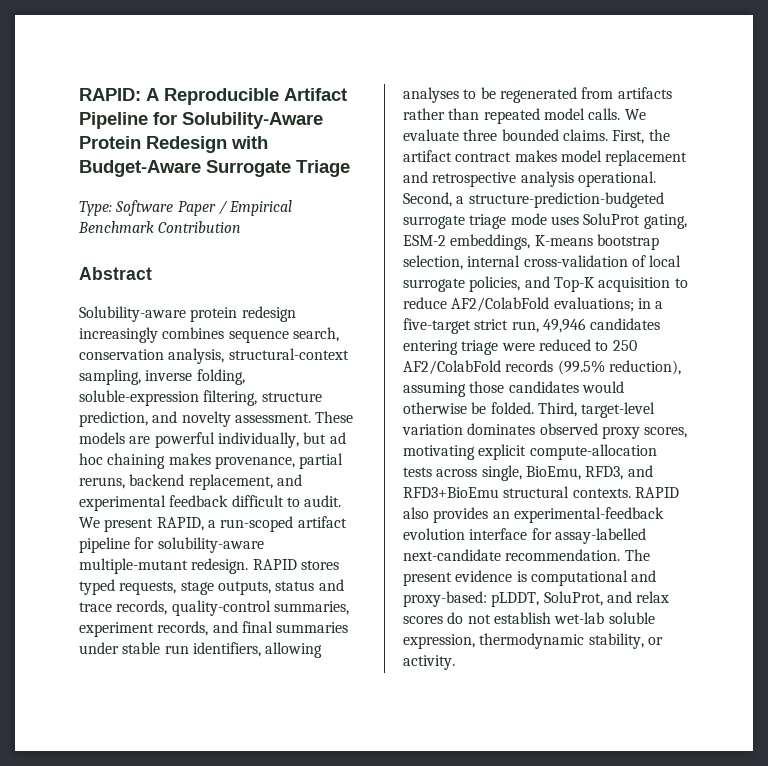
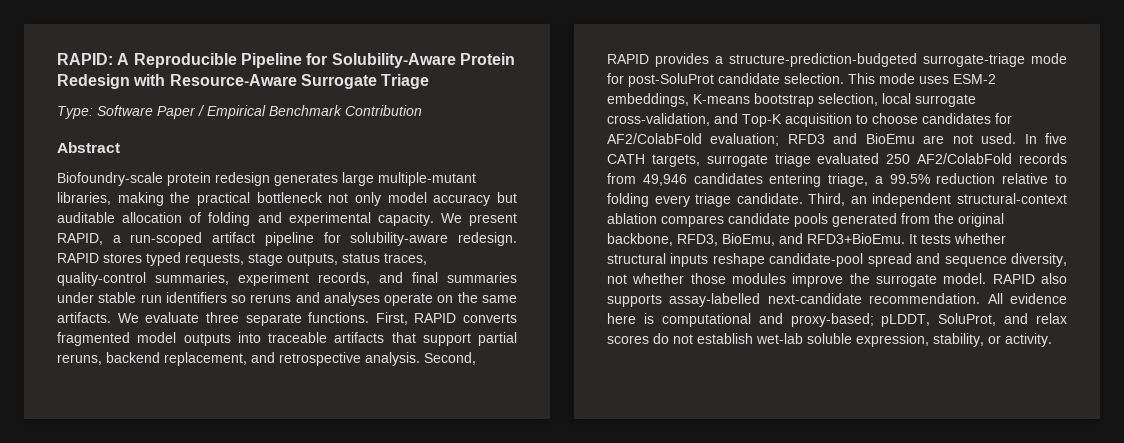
[284,88,347,101] Artifact -> (237, 60) none
[79,160,201,177] Budget-Aware -> [169,74,297,86] Resource-Aware
[79,306,186,322] Solubility-aware -> [57,172,163,186] Biofoundry-scale
[79,327,339,343] [79,348,349,364] [79,369,245,385] [79,390,322,406] [79,411,354,427] [79,432,346,448] [79,453,344,469] [79,474,302,490] [79,495,342,511] increasingly combines sequence search, conservation analysis, structural-context sampling, inverse folding, soluble-expression filtering, structure prediction, and novelty assessment. These models are powerful individually, but ad hoc chaining makes provenance, partial reruns, backend replacement, and experimental feedback difficult to audit. -> [274,172,476,186] [57,192,517,206] [57,212,434,226] generates large multiple-mutant libraries, making the practical bottleneck not only model accuracy but auditable allocation of folding and experimental capacity.
[79,558,188,574] multiple-mutant -> (449, 239) none
[318,579,344,591] [79,600,168,615] and trace records, -> [384,253,427,265] traces,
[192,642,323,658] [403,87,672,103] [403,108,646,124] [403,129,670,144] [403,150,688,166] [403,171,656,187] [403,192,664,208] [403,213,687,229] identifiers, allowing analyses to be regenerated from artifacts rather than repeated model calls. We evaluate three bounded claims. First, the artifact contract makes model replacement and retrospective analysis operational. Second, a structure-prediction-budgeted surrogate triage mode uses SoluProt gating, -> [165,292,517,306] [57,312,517,326] [57,332,517,346] [57,352,476,366] [607,53,1067,67] [607,73,949,87] identifiers so reruns and analyses operate on the same artifacts. We evaluate three separate functions. First, RAPID converts fragmented model outputs into traceable artifacts that support partial reruns, backend replacement, and retrospective analysis. Second, RAPID provides a structure-prediction-budgeted surrogate-triage mode for post-SoluProt candidate selection. This mode uses
[467,255,646,267] internal cross-validation of -> (878, 99) none
[469,276,521,292] policies, -> [607,113,710,126] cross-validation,
[403,297,664,312] [403,318,661,334] [403,339,637,355] [403,360,681,375] [403,381,624,397] [403,402,656,418] [402,423,688,439] [403,444,657,460] [403,465,653,481] [403,486,679,498] [403,507,664,523] [403,528,646,544] [403,549,650,561] [403,570,513,586] reduce AF2/ColabFold evaluations; in a five-target strict run, 49,946 candidates entering triage were reduced to 250 AF2/ColabFold records (99.5% reduction), assuming those candidates would otherwise be folded. Third, target-level variation dominates observed proxy scores, motivating explicit compute-allocation tests across single, BioEmu, RFD3, and RFD3+BioEmu structural contexts. RAPID also provides an experimental-feedback evolution interface for assay-labelled next-candidate recommendation. The present evidence -> [872,113,1012,124] [607,133,1067,146] [607,153,1067,167] [607,173,1067,187] [607,193,1067,207] [607,213,1004,227] [607,233,1006,246] [607,253,1067,267] [607,273,1067,287] [607,293,1067,307] [607,313,636,324] choose candidates for AF2/ColabFold evaluation; RFD3 and BioEmu are not used. In five CATH targets, surrogate triage evaluated 250 AF2/ColabFold records from 49,946 candidates entering triage, a 99.5% reduction relative to folding every triage candidate. Third, an independent structural-context ablation compares candidate pools generated from the original backbone, RFD3, BioEmu, and RFD3+BioEmu. It tests whether structural inputs reshape candidate-pool spread and sequence diversity, not whether those modules improve the surrogate model. RAPID also supports assay-labelled next-candidate recommendation. All evidence here
[403,591,487,607] proxy-based: -> [790,313,874,327] proxy-based;
[479,633,585,649] thermodynamic -> (929, 340) none

